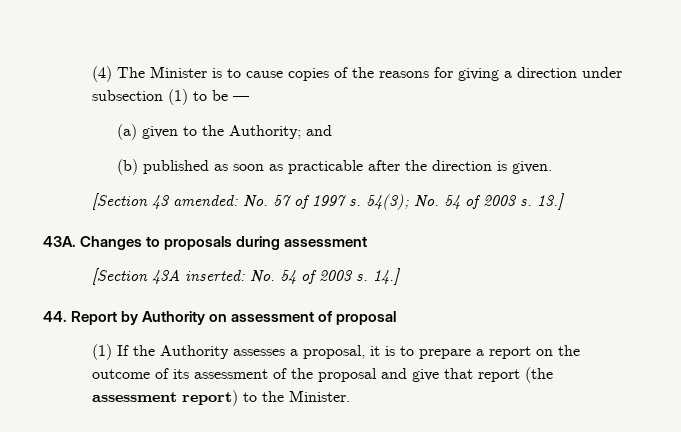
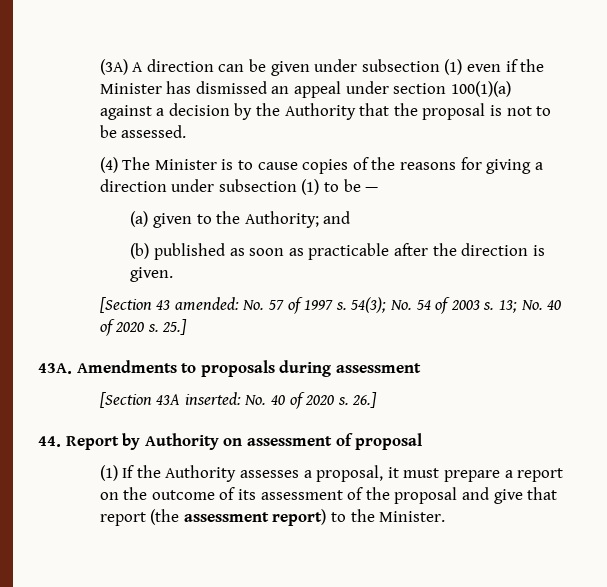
(92, 74) none -> [99,59,545,76] [99,81,511,98] [99,103,552,120] [99,125,187,138] (3A) A direction can be given under subsection (1) even if the Minister has dismissed an appeal under section 100(1)(a) against a decision by the Authority that the proposal is not to be assessed. //
[537,193,565,210] 13.] -> [498,300,562,313] [99,319,188,336] 13; No. 40 of 2020 s. 25.]
[80,236,143,250] Changes -> [76,360,177,373] Amendments
[280,268,401,285] 54 of 2003 s. 14.] -> [271,392,378,409] 40 of 2020 s. 26.]
[385,346,415,356] is to -> [403,468,440,478] must

